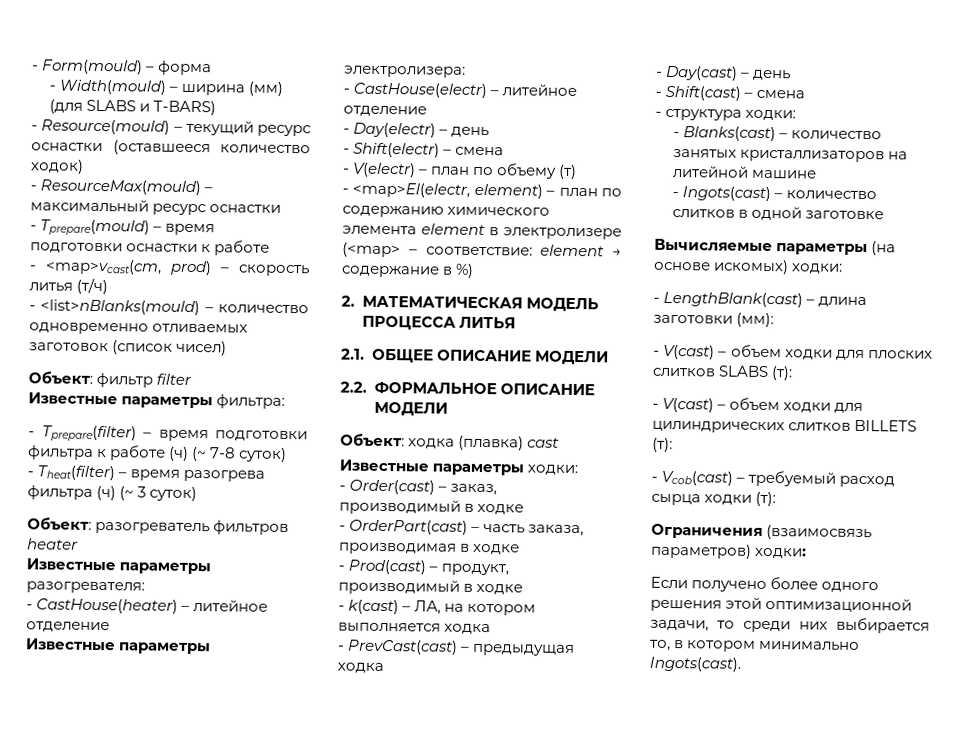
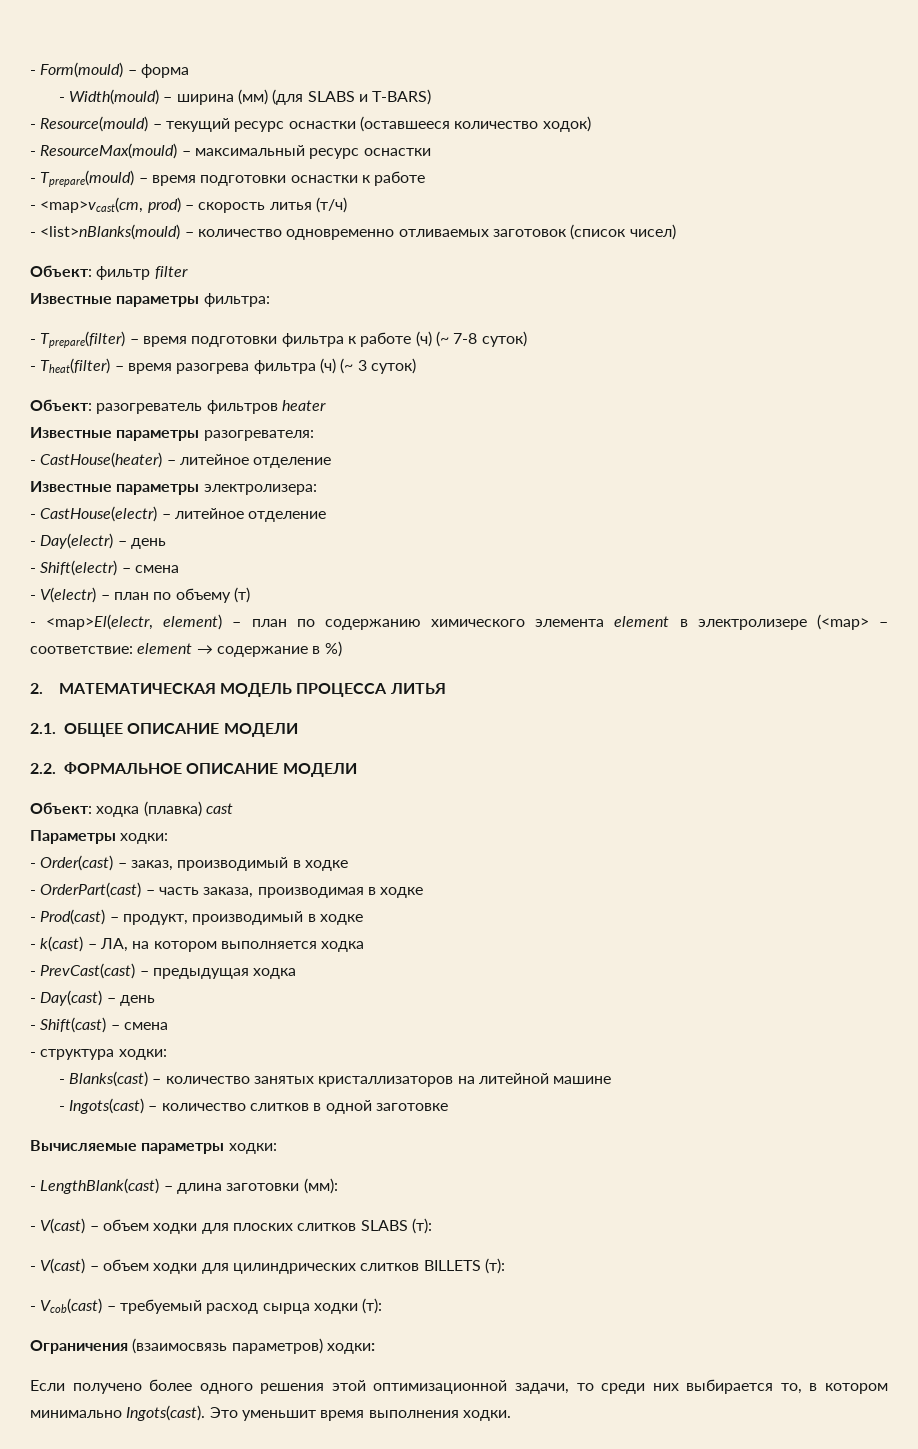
[339,459,525,476] Известные параметры -> [30,830,116,844] Параметры
[871,241,897,256] [654,259,790,275] (на основе искомых) -> (225, 1148) none
(741, 664) none -> [209,1407,511,1421] Это уменьшит время выполнения ходки.

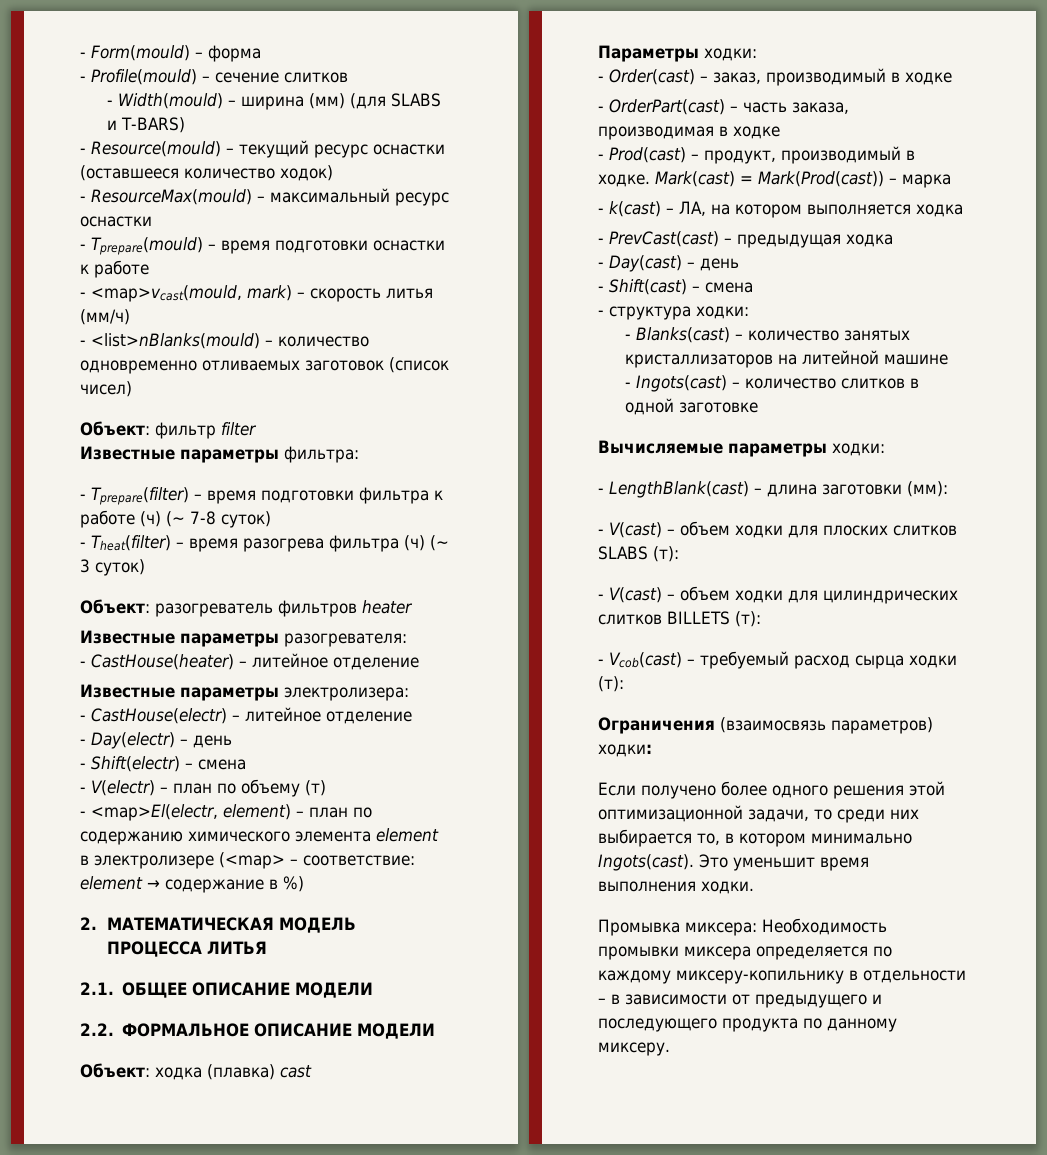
(189, 71) none -> [80,69,348,85] // - Profile(mould) – сечение слитков
[40,197,181,213] <map>vcast(cm, prod) -> [91,285,292,302] <map>vcast(mould, mark)
[315,197,347,213] (т/ч) -> [80,309,130,325] (мм/ч)
[319,914,363,925] ходке -> [598,171,951,188] ходке. Mark(cast) = Mark(Prod(cast)) – марка
(511, 1415) none -> [598,918,887,936] [598,946,892,960] [598,970,966,984] [598,994,882,1008] [598,1018,897,1032] [598,1042,670,1056] // Промывка миксера: Необходимость промывки миксера определяется по каждому миксеру-копильнику в отдельности – в зависимости от предыдущего и последующего продукта по данному миксеру.

